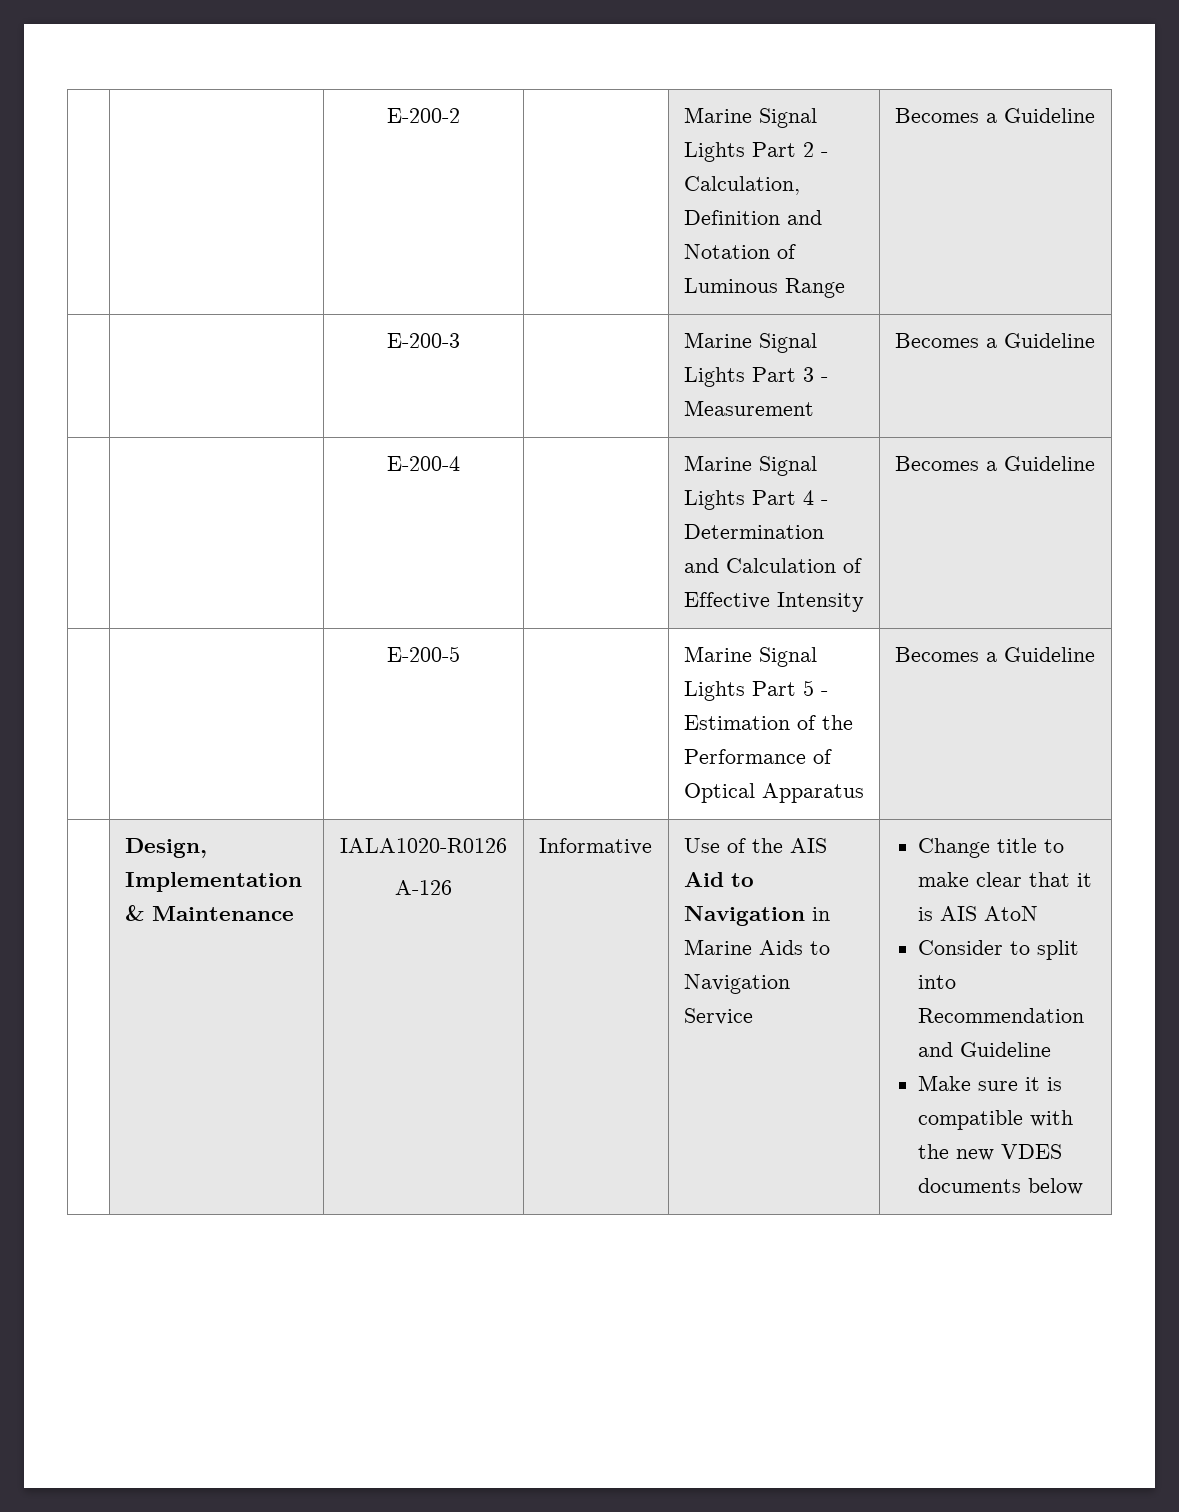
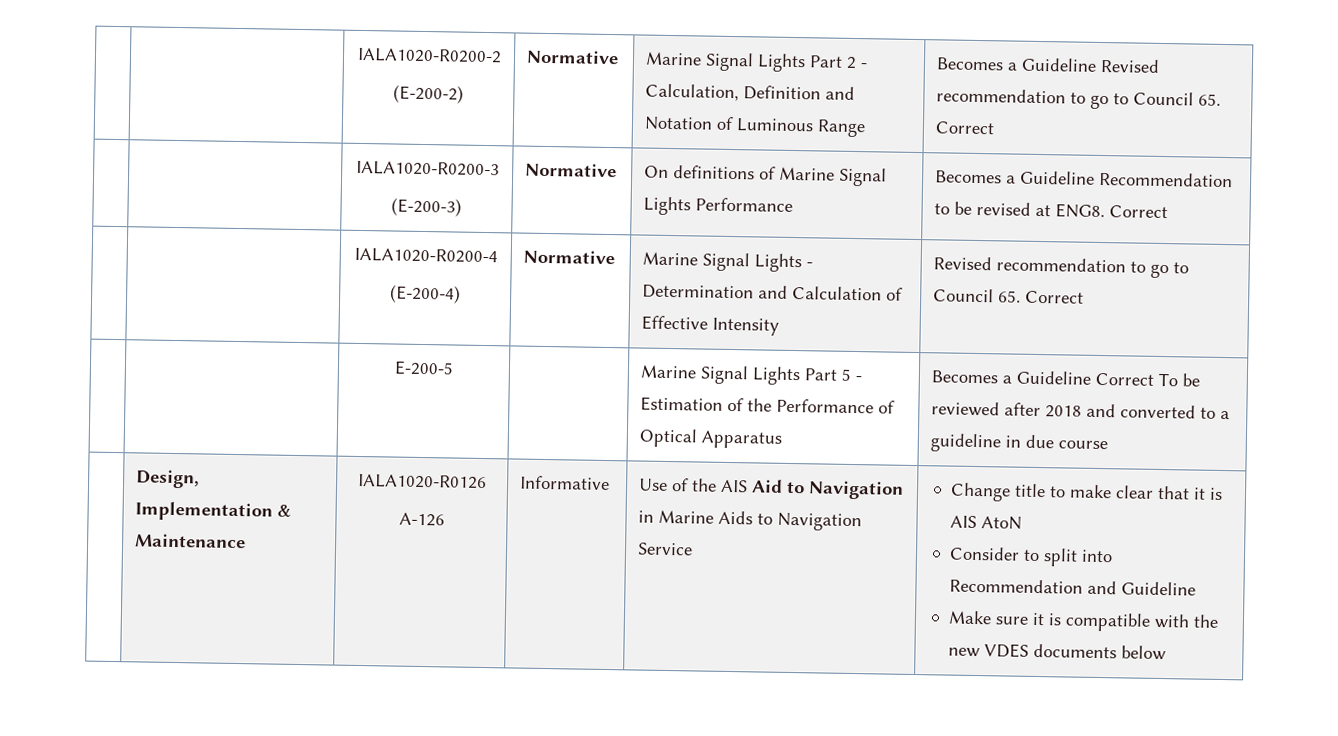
[387,108,460,123] | | E-200-2 | -> [356,47,502,64] [393,84,464,104] [526,49,620,65] | | IALA1020-R0200-2 // (E-200-2) | Normative
[387,333,460,348] [683,332,817,353] [683,367,828,387] [683,400,814,416] [894,333,1095,348] [387,456,460,471] [683,455,817,476] [683,490,814,510] // | | E-200-3 | | Marine Signal Lights Part 3 - Measurement | Becomes a Guideline // | | E-200-4 | | Marine Signal Lights Part 4 -> [1100,58,1161,73] [936,88,1222,110] [935,121,996,135] [355,160,500,177] [391,197,462,217] [525,162,618,178] [644,165,888,187] [643,196,794,216] [935,170,1234,188] [934,201,1169,219] [353,247,498,264] [390,284,461,304] [523,249,616,265] [642,251,803,273] Revised recommendation to go to Council 65. Correct // | | IALA1020-R0200-3 // (E-200-3) | Normative | On definitions of Marine Signal Lights Performance | Becomes a Guideline Recommendation to be revised at ENG8. Correct // | | IALA1020-R0200-4 // (E-200-4) | Normative | Marine Signal Lights
[894,456,1095,471] Becomes a Guideline -> [933,256,1190,279] [933,288,1085,304] Revised recommendation to go to Council 65. Correct
(1095, 654) none -> [1095,372,1201,387] [931,401,1231,420] [930,433,1109,453] Correct To be reviewed after 2018 and converted to a guideline in due course

